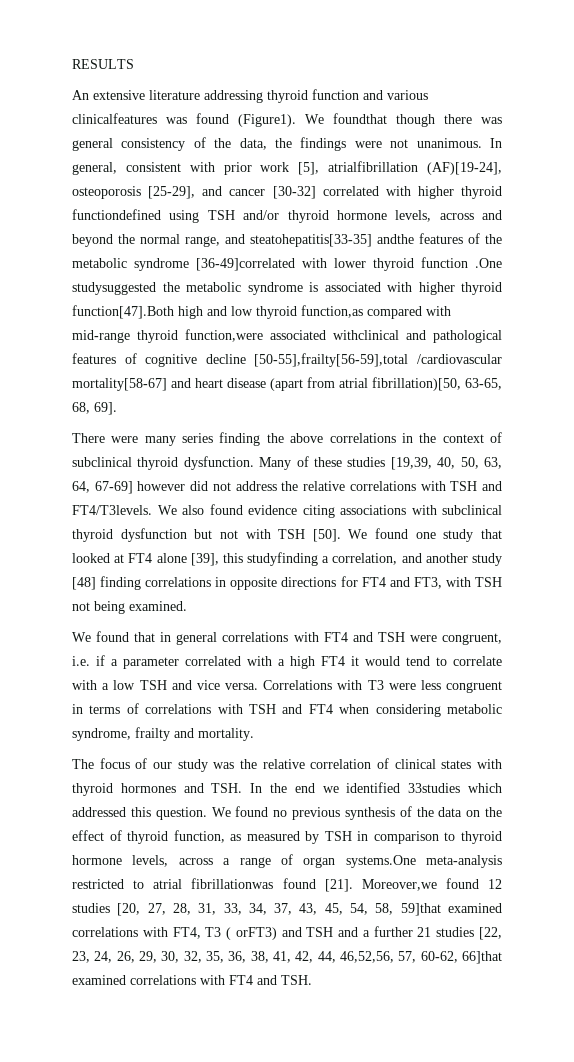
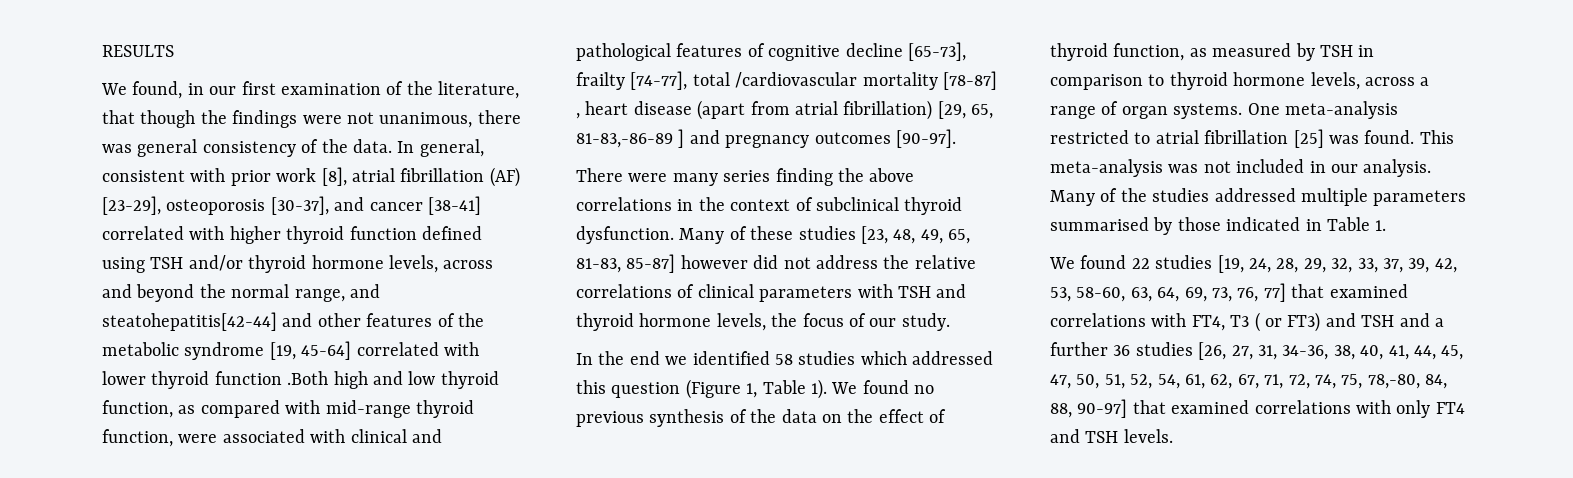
[72,89,428,103] [72,113,435,127] An extensive literature addressing thyroid function and various clinicalfeatures was found (Figure1). We foundthat though -> [101,81,520,99] [102,110,473,128] We found, in our first examination of the literature, that though the findings were not unanimous,
[239,137,482,151] data, the findings were not unanimous. -> [353,139,392,153] data.
[298,161,502,175] [72,186,196,199] [5], atrialfibrillation (AF)[19-24], osteoporosis [25-29], -> [321,167,520,187] [102,196,329,215] [8], atrial fibrillation (AF) [23-29], osteoporosis [30-37],
[272,186,316,199] [30-32] -> [428,196,481,215] [38-41]
[72,209,161,220] functiondefined -> [349,226,482,240] function defined
[250,234,414,247] steatohepatitis[33-35] andthe -> [102,312,361,331] steatohepatitis[42-44] and other
[196,258,295,271] [36-49]correlated -> [269,341,439,360] [19, 45-64] correlated
[475,258,502,268] [72,282,502,295] [72,305,174,319] .One studysuggested the metabolic syndrome is associated with higher thyroid function[47].Both -> [287,371,329,385] .Both
[301,305,363,318] function,as -> [102,400,196,418] function, as
[185,329,399,342] function,were associated withclinical -> [102,429,407,447] function, were associated with clinical
[254,353,502,367] [72,378,191,391] [50-55],frailty[56-59],total /cardiovascular mortality[58-67] and -> [908,42,966,61] [576,71,997,90] [576,113,580,119] [65-73], frailty [74-77], total /cardiovascular mortality [78-87] ,
[372,377,502,391] [72,402,117,415] fibrillation)[50, 63-65, 68, 69]. -> [843,100,994,120] [576,129,956,148] fibrillation) [29, 65, 81-83,-86-89 ] and pregnancy outcomes [90-97].
[390,457,502,470] [72,481,133,494] [19,39, 40, 50, 63, 64, 67-69] -> [861,226,971,244] [576,254,676,273] [23, 48, 49, 65, 81-83, 85-87]
[420,481,503,491] [72,504,502,518] [72,528,502,542] [72,552,503,566] [72,576,502,590] [72,601,187,614] [72,631,502,645] [72,655,502,669] [72,680,503,693] [72,703,502,717] [72,727,254,741] [72,758,503,772] [72,783,243,796] with TSH and FT4/T3levels. We also found evidence citing associations with subclinical thyroid dysfunction but not with TSH [50]. We found one study that looked at FT4 alone [39], this studyfinding a correlation, and another study [48] finding correlations in opposite directions for FT4 and FT3, with TSH not being examined. // We found that in general correlations with FT4 and TSH were congruent, i.e. if a parameter correlated with a high FT4 it would tend to correlate with a low TSH and vice versa. Correlations with T3 were less congruent in terms of correlations with TSH and FT4 when considering metabolic syndrome, frailty and mortality. // The focus of our study was the relative correlation of clinical states with thyroid hormones and TSH. -> [677,284,967,302] [576,313,950,331] of clinical parameters with TSH and thyroid hormone levels, the focus of our study. //
[408,783,461,793] 33studies -> [775,351,856,365] 58 studies
[155,807,207,820] question. -> [611,379,827,399] question (Figure 1, Table 1).
[345,855,416,868] systems.One -> [1173,103,1280,119] systems. One
[191,878,502,892] [72,903,441,916] fibrillationwas found [21]. Moreover,we found 12 studies [20, 27, 28, 31, 33, 34, 37, 43, 45, 54, 58, 59]that -> [1204,129,1454,148] [1050,159,1432,177] [1050,188,1467,206] [1050,217,1387,235] [1049,255,1457,273] [1050,283,1325,302] fibrillation [25] was found. This meta-analysis was not included in our analysis. Many of the studies addressed multiple parameters summarised by those indicated in Table 1. // We found 22 studies [19, 24, 28, 29, 32, 33, 37, 39, 42, 53, 58-60, 63, 64, 69, 73, 76, 77] that
[235,927,277,940] orFT3) -> [1265,312,1321,332] or FT3)
[417,927,503,940] [72,951,502,964] [72,975,312,985] 21 studies [22, 23, 24, 26, 29, 30, 32, 35, 36, 38, 41, 42, 44, 46,52,56, 57, 60-62, 66]that examined correlations with FT4 and TSH. -> [1113,342,1464,360] [1050,374,1448,389] [1050,399,1465,418] [1050,429,1173,443] 36 studies [26, 27, 31, 34-36, 38, 40, 41, 44, 45, 47, 50, 51, 52, 54, 61, 62, 67, 71, 72, 74, 75, 78,-80, 84, 88, 90-97] that examined correlations with only FT4 and TSH levels.

